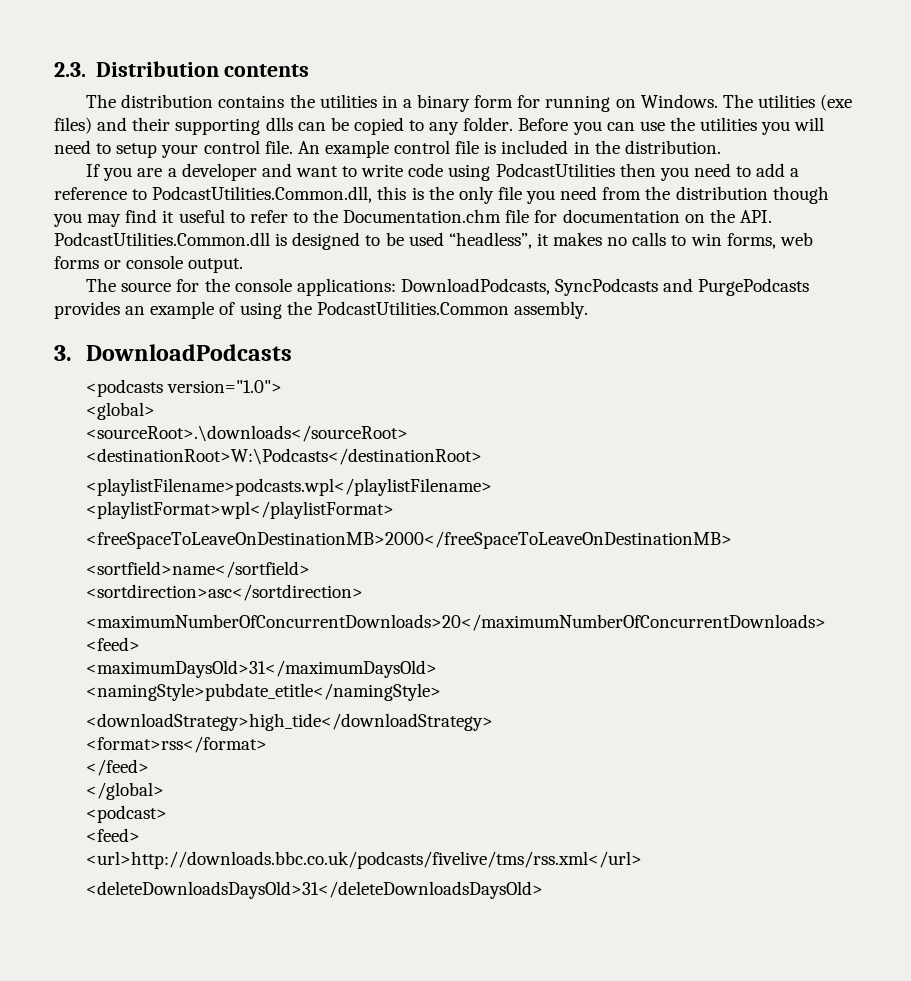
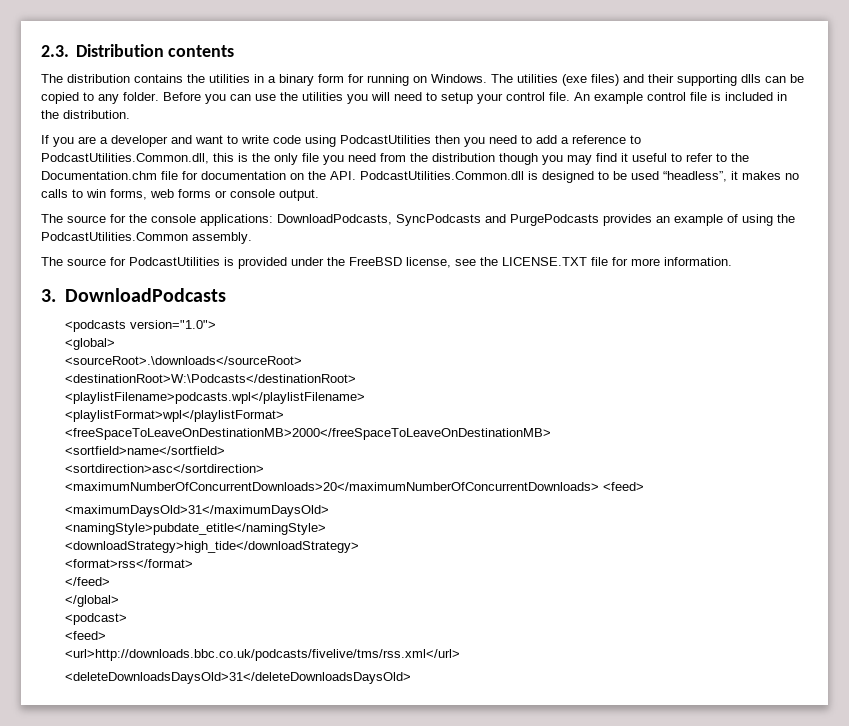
(588, 310) none -> [41,257,732,269] // The source for PodcastUtilities is provided under the FreeBSD license, see the LICENSE.TXT file for more information.

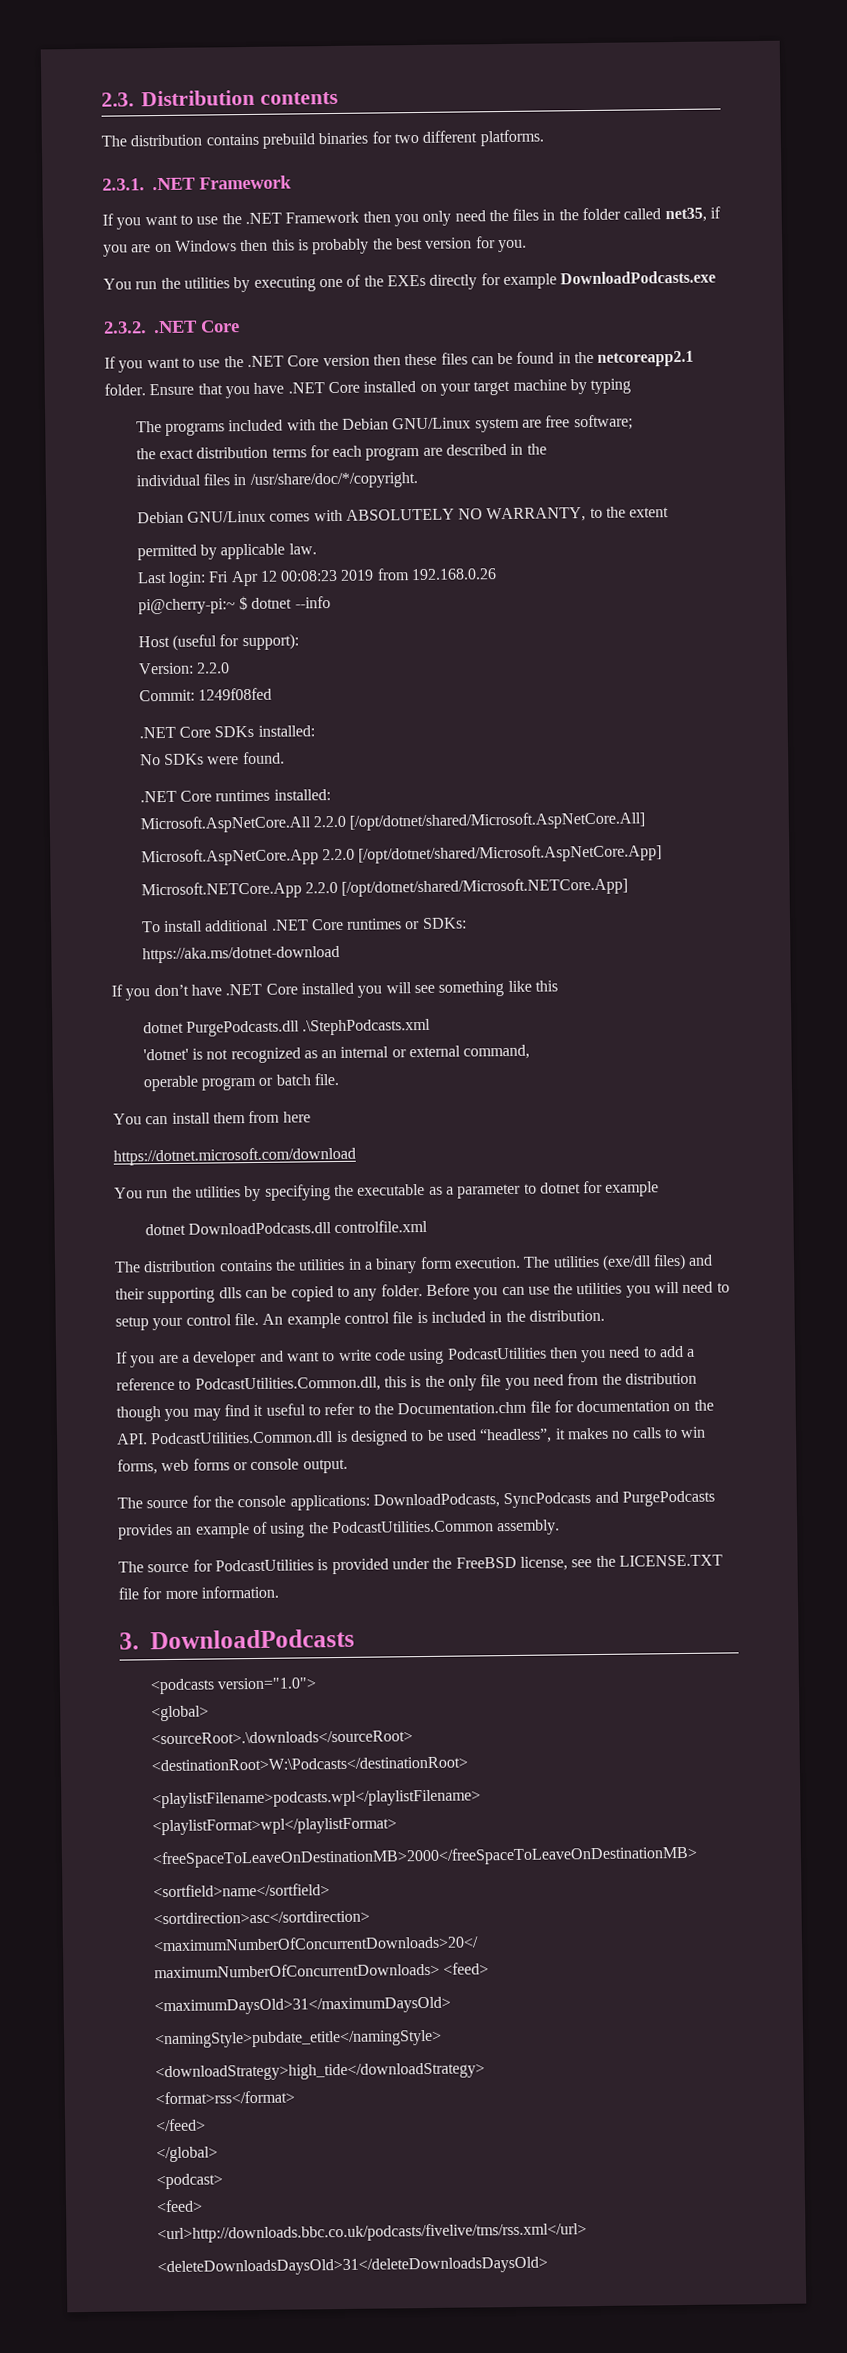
(235, 51) none -> [101,129,544,149] [102,175,292,191] [102,206,722,230] [103,236,527,257] [103,270,717,293] [103,320,240,334] [104,350,695,373] [104,378,632,399] [135,414,633,436] [135,443,547,461] [135,472,418,489] [136,506,670,524] [136,543,317,561] [136,568,498,587] [137,596,331,615] [137,633,299,651] [137,662,230,675] [138,687,272,702] [138,725,315,739] [139,751,285,766] [139,789,331,803] [139,811,646,834] [140,844,663,867] [140,877,629,900] [140,917,467,933] [141,945,340,964] [111,980,558,1001] [142,1018,432,1037] [142,1044,531,1064] [142,1072,339,1092] [113,1110,311,1125] [113,1146,356,1166] [114,1180,660,1202] [144,1219,429,1236] // The distribution contains prebuild binaries for two different platforms. // 2.3.1. .NET Framework // If you want to use the .NET Framework then you only need the files in the folder called net35, if you are on Windows then this is probably the best version for you. // You run the utilities by executing one of the EXEs directly for example DownloadPodcasts.exe // 2.3.2. .NET Core // If you want to use the .NET Core version then these files can be found in the netcoreapp2.1 folder. Ensure that you have .NET Core installed on your target machine by typing // The programs included with the Debian GNU/Linux system are free software; // the exact distribution terms for each program are described in the // individual files in /usr/share/doc/*/copyright. // Debian GNU/Linux comes with ABSOLUTELY NO WARRANTY, to the extent // permitted by applicable law. // Last login: Fri Apr 12 00:08:23 2019 from 192.168.0.26 // pi@cherry-pi:~ $ dotnet --info // Host (useful for support): // Version: 2.2.0 // Commit: 1249f08fed // .NET Core SDKs installed: // No SDKs were found. // .NET Core runtimes installed: // Microsoft.AspNetCore.All 2.2.0 [/opt/dotnet/shared/Microsoft.AspNetCore.All] // Microsoft.AspNetCore.App 2.2.0 [/opt/dotnet/shared/Microsoft.AspNetCore.App] // Microsoft.NETCore.App 2.2.0 [/opt/dotnet/shared/Microsoft.NETCore.App] // To install additional .NET Core runtimes or SDKs: // https://aka.ms/dotnet-download // If you don’t have .NET Core installed you will see something like this // dotnet PurgePodcasts.dll .\StephPodcasts.xml // 'dotnet' is not recognized as an internal or external command, // operable program or batch file. // You can install them from here // https://dotnet.microsoft.com/download // You run the utilities by specifying the executable as a parameter to dotnet for example // dotnet DownloadPodcasts.dll controlfile.xml
[348,74,487,86] for running on Windows. -> [453,1256,521,1269] execution.
[562,74,587,86] (exe -> [601,1254,652,1271] (exe/dll

